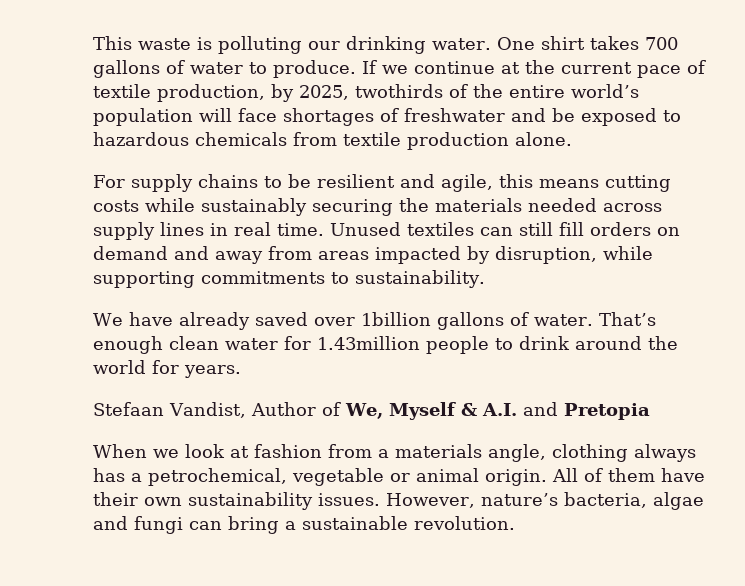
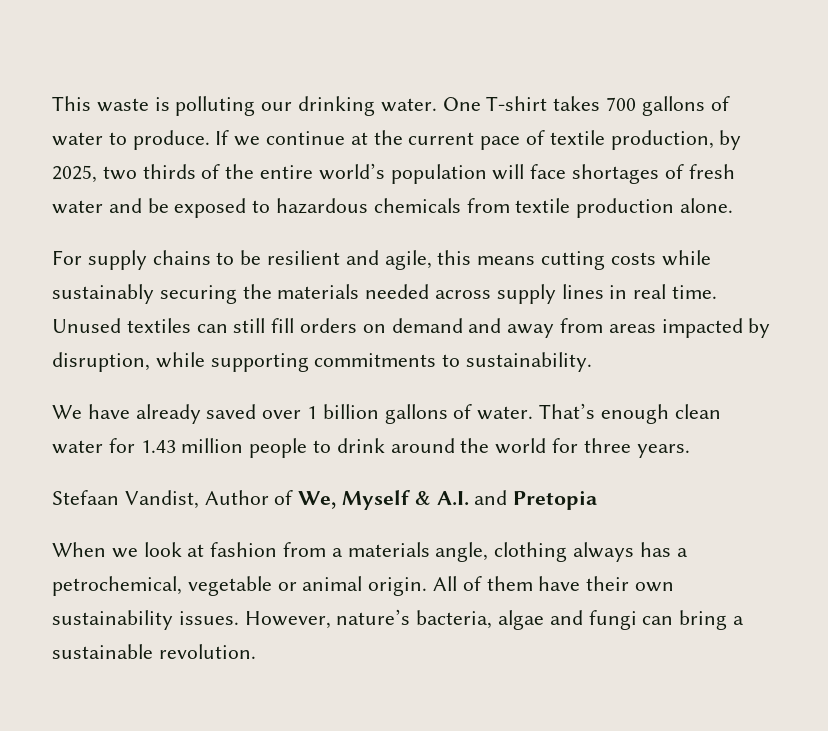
[540,36,585,50] shirt -> [486,96,548,111] T-shirt
[355,84,443,98] twothirds -> [102,164,196,180] two thirds
[404,108,505,122] freshwater -> [688,164,735,179] [52,200,103,214] fresh water
[360,312,431,326] 1billion -> [307,404,379,419] 1 billion
[317,336,420,350] 1.43million -> [140,438,244,453] 1.43 million
(179, 367) none -> [583,438,631,453] three

